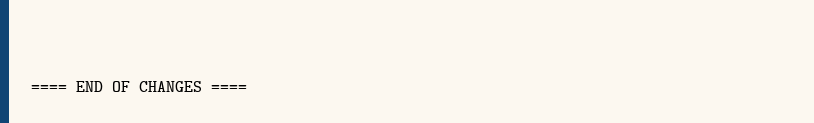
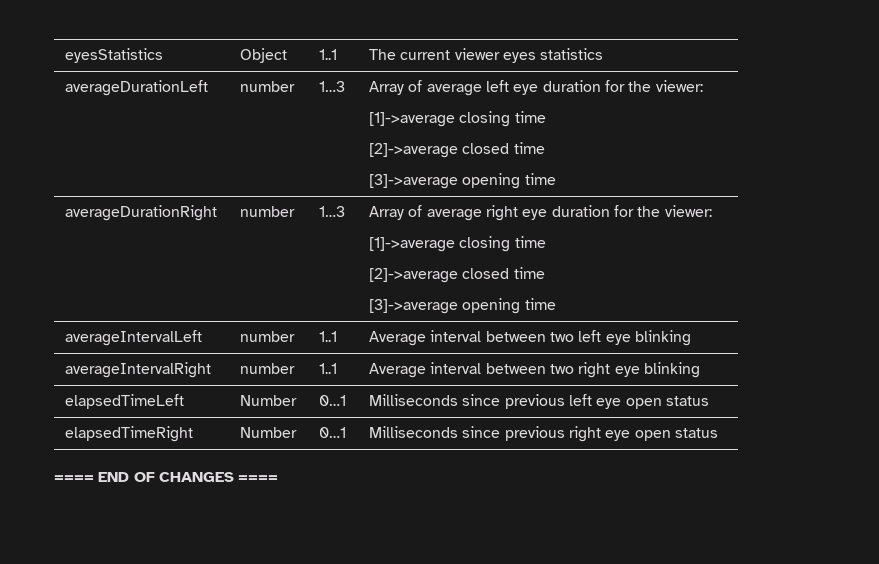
(31, 88) none -> [65,48,164,63] [240,48,288,63] [319,49,338,60] [369,48,604,63] [65,80,209,96] [240,81,296,92] [319,81,346,92] [369,80,703,96] [369,111,546,127] [369,142,545,158] [369,173,556,189] [65,205,218,221] [240,206,296,217] [319,206,346,217] [369,205,712,221] [369,236,546,252] [369,267,545,283] [369,298,556,314] [65,330,203,346] [240,331,296,342] [319,331,338,342] [369,330,691,346] [65,362,212,378] [240,363,296,374] [319,363,338,374] [369,362,700,378] [65,394,185,409] [240,395,298,406] [319,395,347,406] [369,394,709,409] [65,426,194,442] [240,427,298,438] [319,427,347,438] [369,426,718,442] eyesStatistics | Object | 1..1 | The current viewer eyes statistics // averageDurationLeft | number | 1…3 | Array of average left eye duration for the viewer: // [1]->average closing time // [2]->average closed time // [3]->average opening time // averageDurationRight | number | 1…3 | Array of average right eye duration for the viewer: // [1]->average closing time // [2]->average closed time // [3]->average opening time // averageIntervalLeft | number | 1..1 | Average interval between two left eye blinking // averageIntervalRight | number | 1..1 | Average interval between two right eye blinking // elapsedTimeLeft | Number | 0…1 | Milliseconds since previous left eye open status // elapsedTimeRight | Number | 0…1 | Milliseconds since previous right eye open status //

